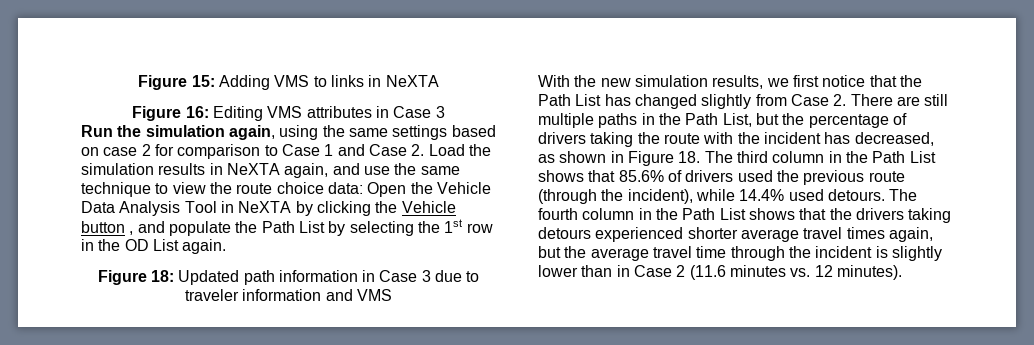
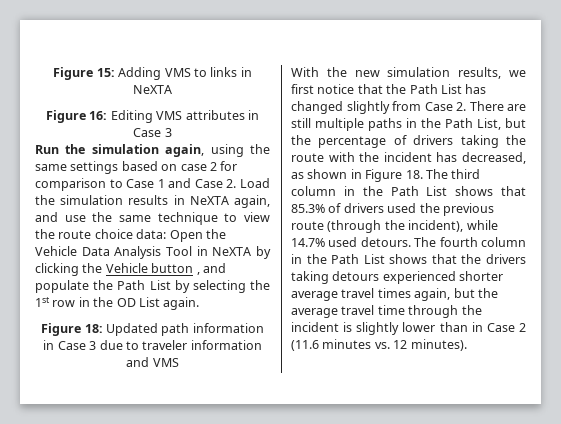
[618,170,664,182] 85.6% -> [291,204,325,213] 85.3%
[739,189,785,201] 14.4% -> [291,238,325,247] 14.7%

